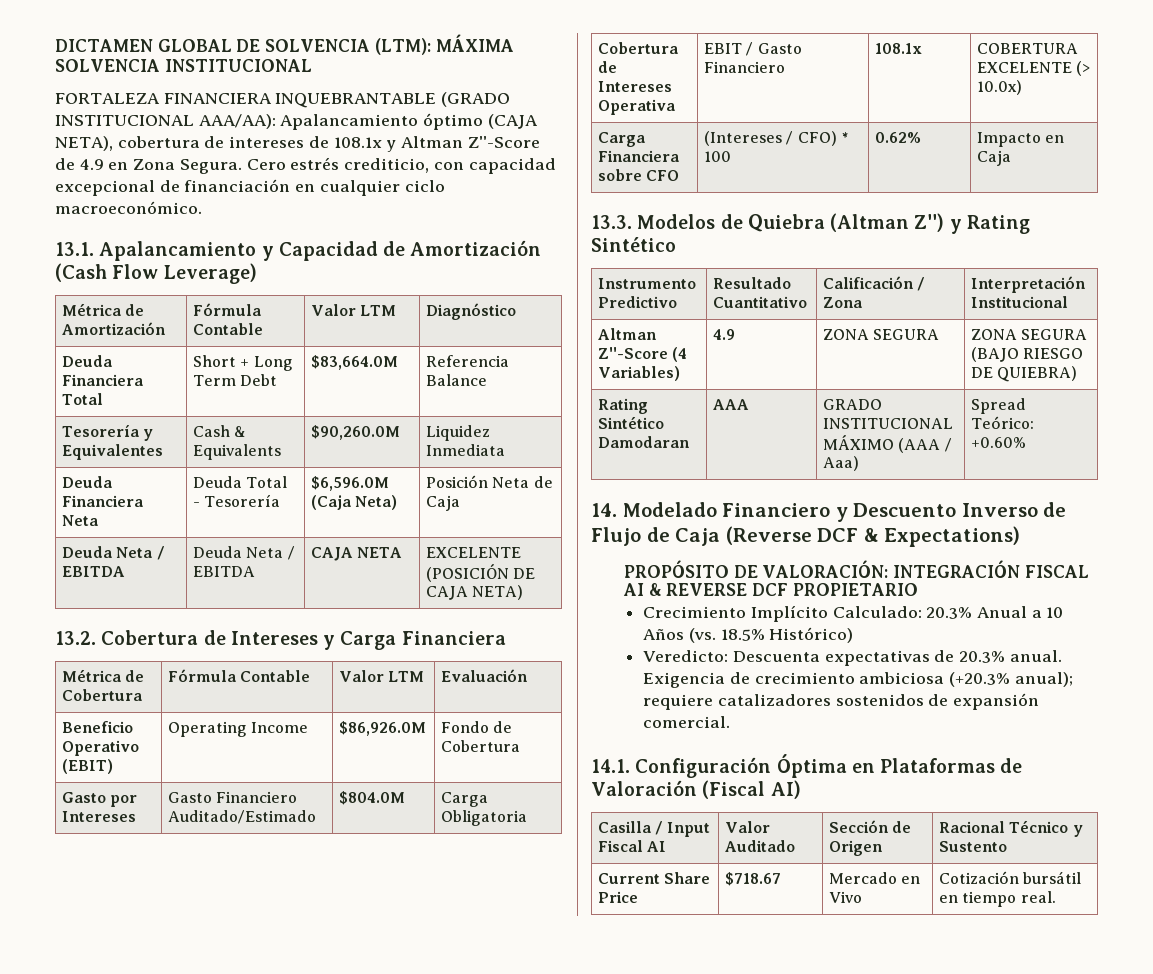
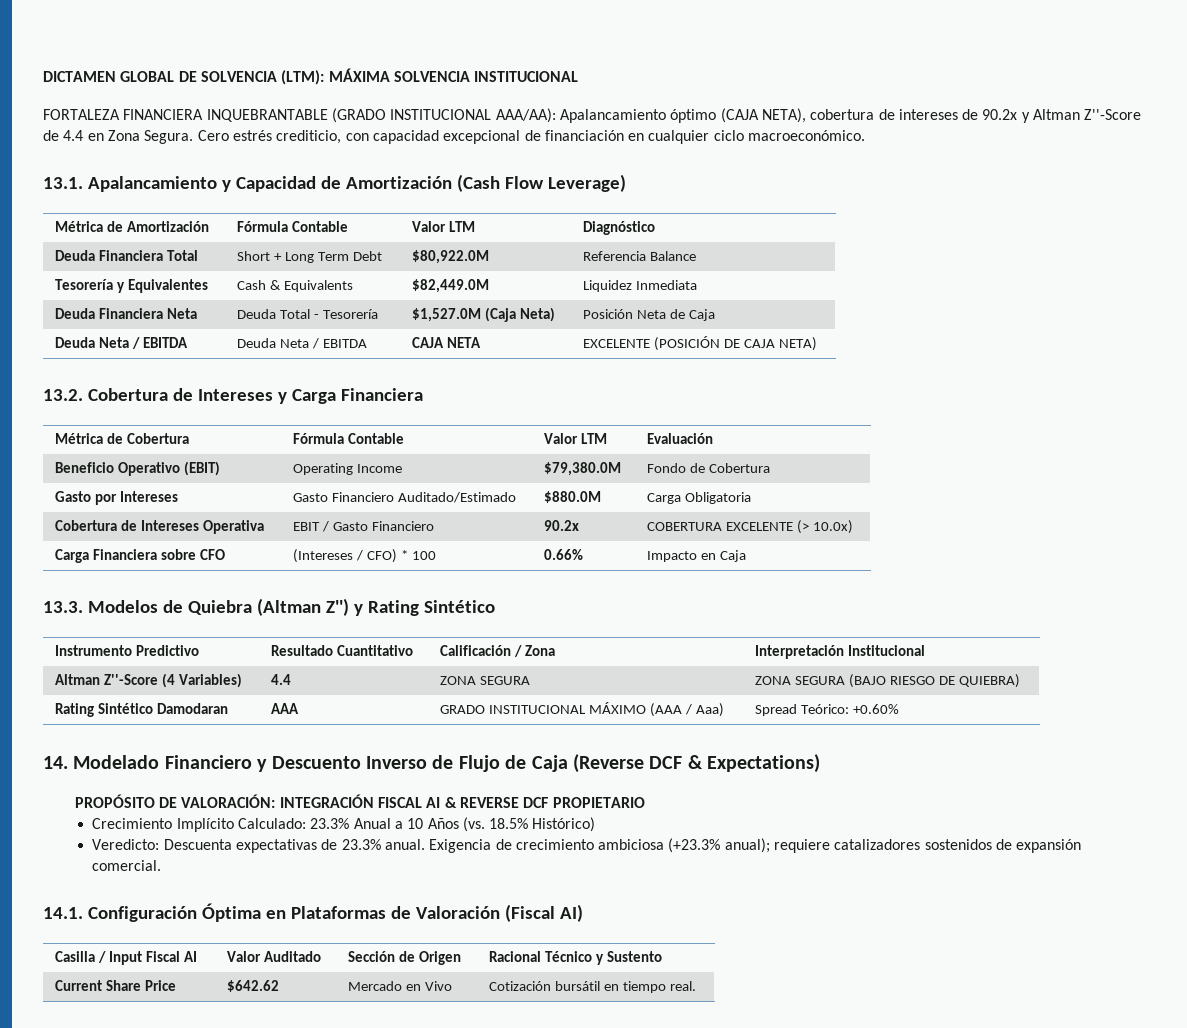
[333,137,382,148] 108.1x -> [982,109,1018,120] 90.2x
[79,159,104,170] 4.9 -> [63,130,84,141] 4.4
[311,355,399,370] $83,664.0M -> [412,250,490,264] $80,922.0M
[311,425,401,440] $90,260.0M -> [412,279,490,293] $82,449.0M
[311,476,390,491] $6,596.0M -> [412,308,482,322] $1,527.0M
[339,721,427,736] $86,926.0M -> [544,462,622,476] $79,380.0M
[339,791,406,805] $804.0M -> [544,491,602,503] $880.0M
[875,43,923,54] 108.1x -> [544,520,580,531] 90.2x
[875,132,922,143] 0.62% -> [544,549,584,560] 0.66%
[713,329,736,340] 4.9 -> [271,674,292,685] 4.4
[926,607,973,619] 20.3% -> [310,818,350,829] 23.3%
[959,651,1006,663] 20.3% -> [341,839,381,850] 23.3%
[949,672,1011,687] (+20.3% -> [668,838,721,853] (+23.3%
[725,872,782,886] $718.67 -> [227,980,280,992] $642.62

